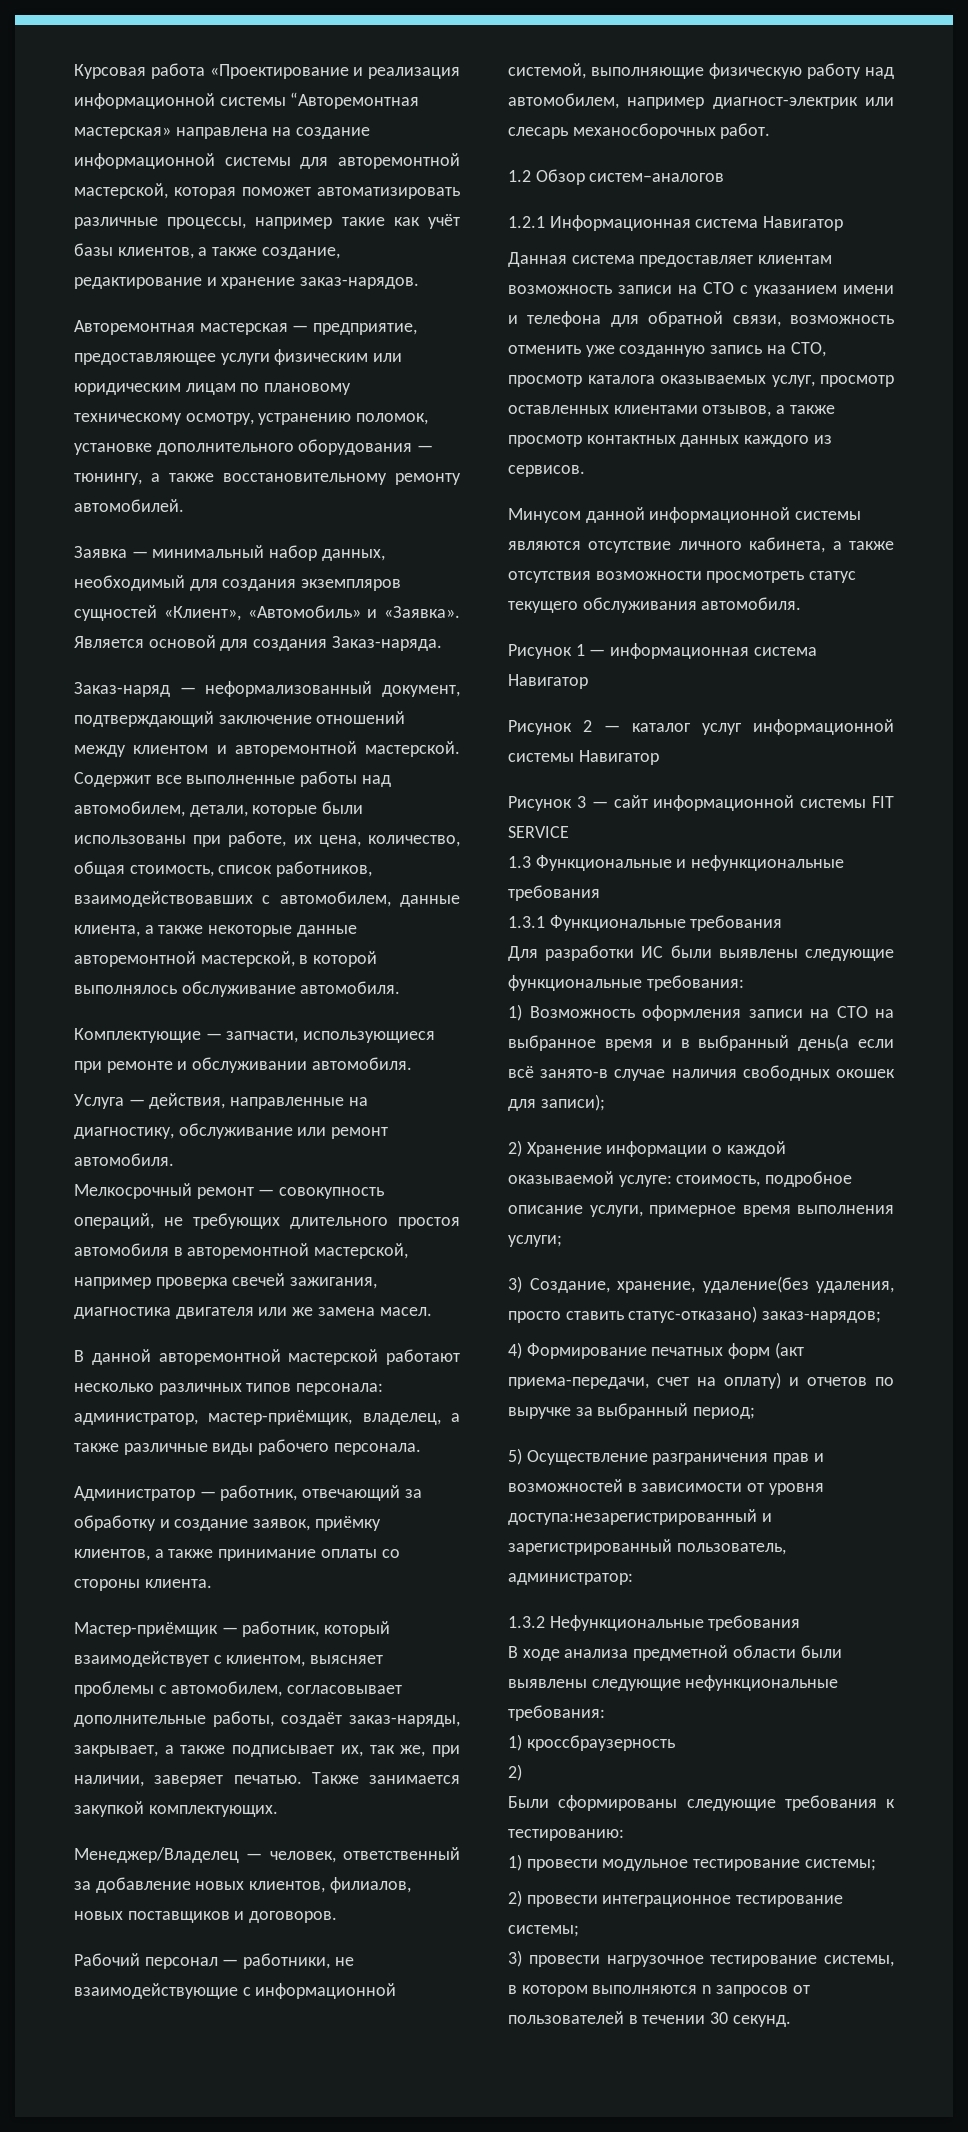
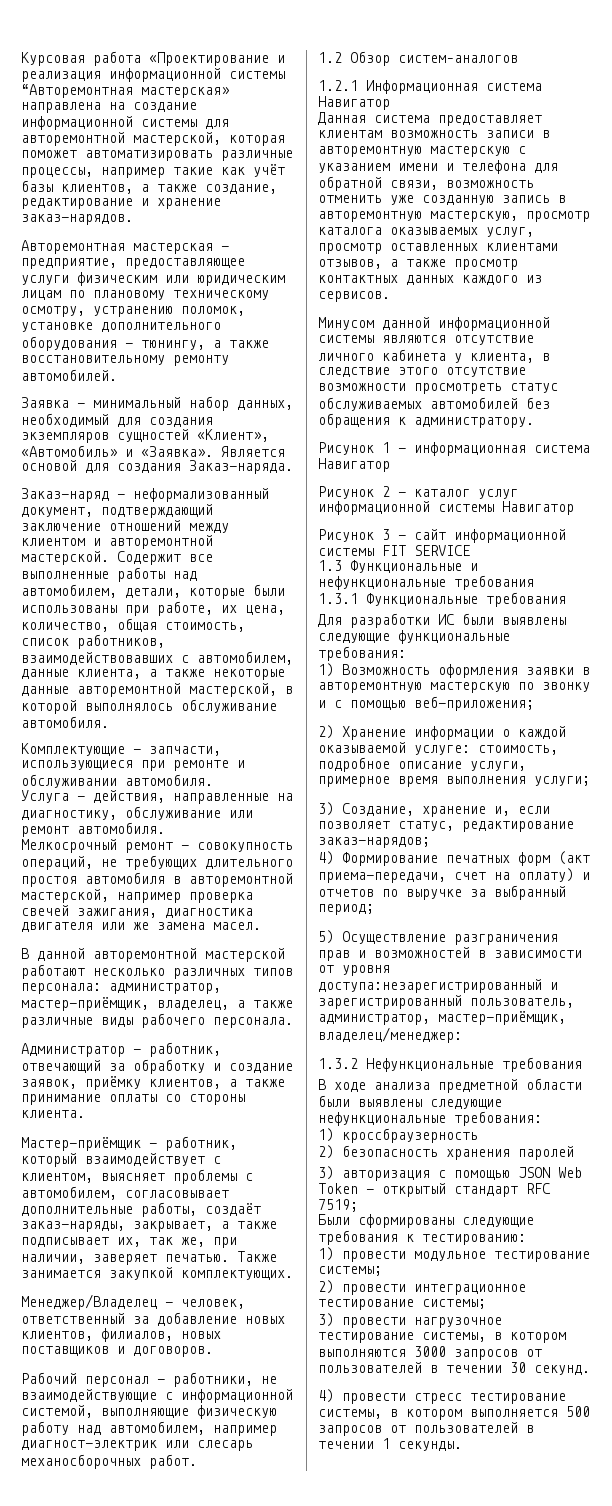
[678,282,734,294] на СТО -> [542,130,550,138] [318,146,510,157] в авторемонтную мастерскую
[766,342,826,357] на СТО, -> [558,195,566,203] [318,211,518,222] в авторемонтную мастерскую,
[749,537,894,553] [508,571,857,583] [508,597,802,613] кабинета, а также отсутствия возможности просмотреть статус текущего обслуживания автомобиля. -> [382,349,550,363] [318,367,526,377] [318,383,558,394] [318,397,550,411] [318,413,534,428] кабинета у клиента, в следствие этого отсутствие возможности просмотреть статус обслуживаемых автомобилей без обращения к администратору.
[748,1006,894,1018] [508,1034,894,1051] [508,1065,895,1081] [508,1094,605,1111] записи на СТО на выбранное время и в выбранный день(а если всё занято-в случае наличия свободных окошек для записи); -> [526,667,590,675] [318,682,590,693] [318,696,534,711] заявки в авторемонтную мастерскую по звонку и с помощью веб-приложения;
[617,1276,894,1293] [508,1306,758,1323] хранение, удаление(без удаления, просто ставить статус-отказано) -> [422,806,550,817] [318,821,574,832] хранение и, если позволяет статус, редактирование
[508,1573,633,1585] администратор: -> [318,1011,566,1025] [318,1027,462,1043] администратор, мастер-приёмщик, владелец/менеджер:
(522, 1772) none -> [342,1145,574,1160] [318,1166,582,1181] [318,1183,551,1197] [318,1199,358,1212] безопасность хранения паролей // 3) авторизация с помощью JSON Web Token — открытый стандарт RFC 7519;
[702,1985,712,1994] n -> [414,1346,446,1357] 3000
(791, 2021) none -> [318,1389,566,1404] [318,1406,590,1420] [318,1422,534,1436] [318,1438,462,1451] // 4) провести стресс тестирование системы, в котором выполняется 500 запросов от пользователей в течении 1 секунды.

